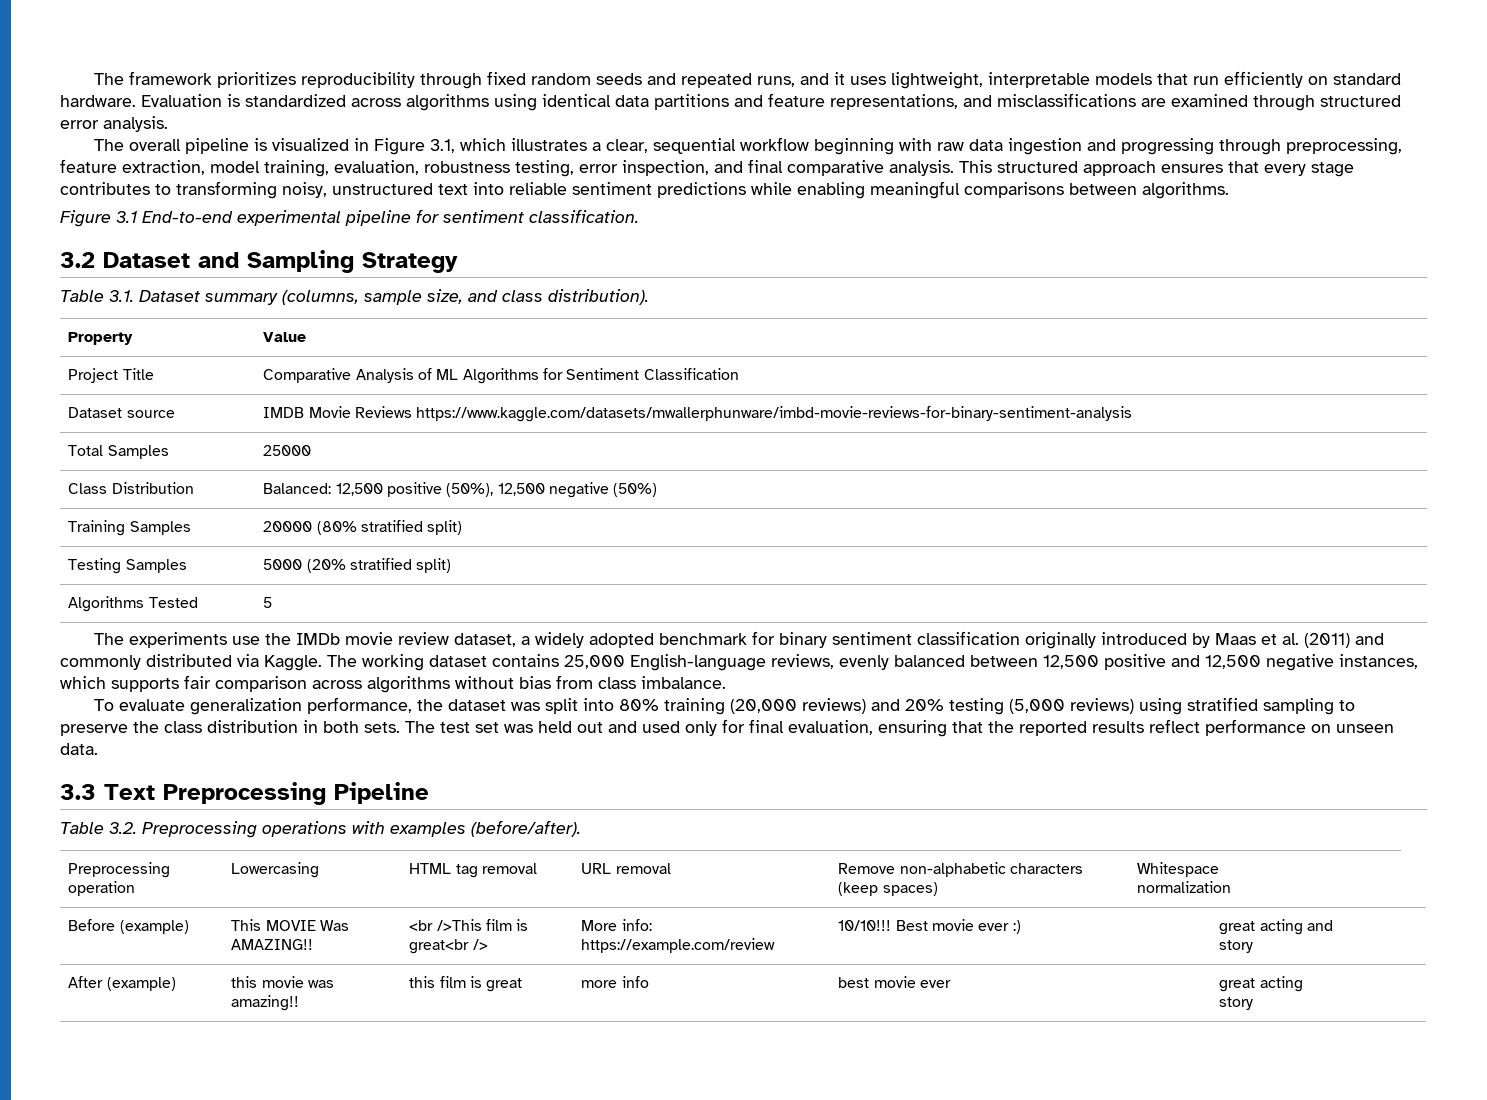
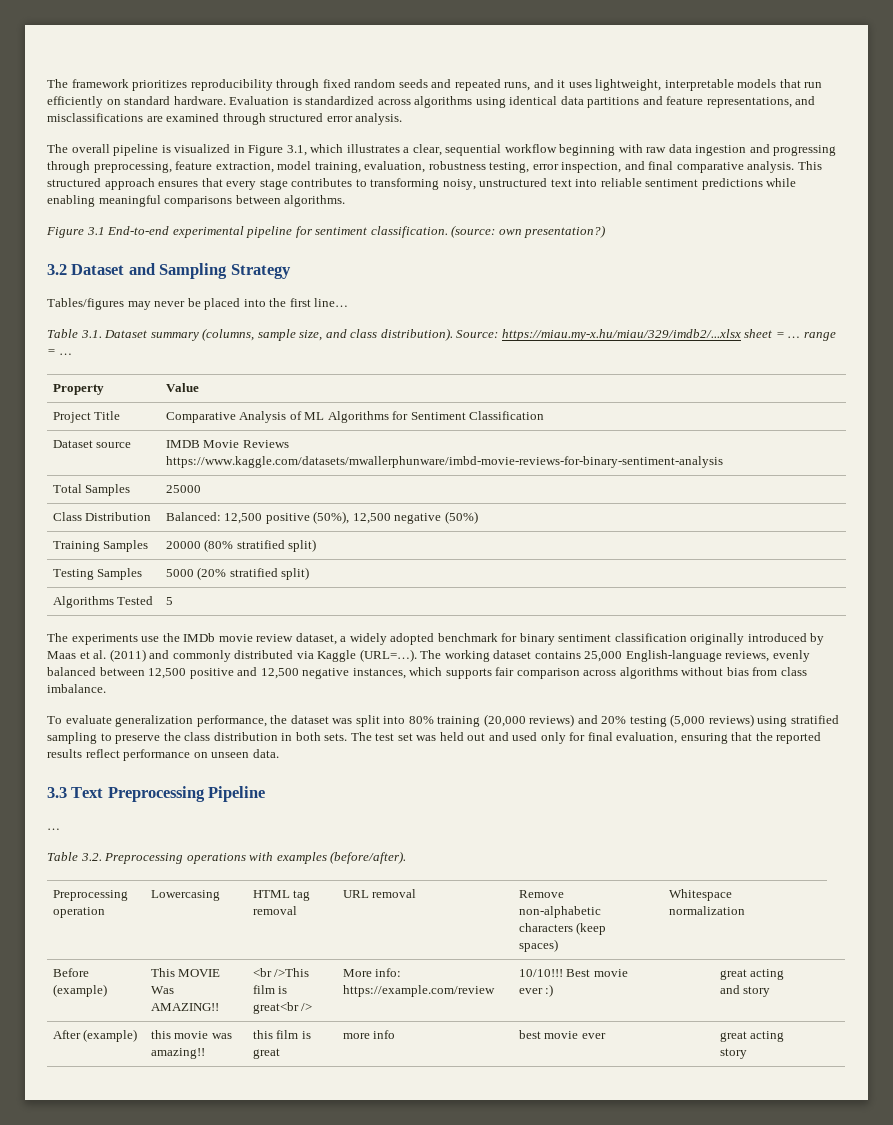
(639, 216) none -> [451,225,606,238] (source: own presentation?)
(458, 262) none -> [47,298,349,310] // Tables/figures may never be placed into the first line…
(649, 297) none -> [456,329,836,341] [47,349,72,355] Source: https://miau.my-x.hu/miau/329/imdb2/...xlsx sheet = … range = …
[264,655,322,671] Kaggle. -> [317,649,417,662] Kaggle (URL=…).
(429, 793) none -> [47,828,60,830] // …

